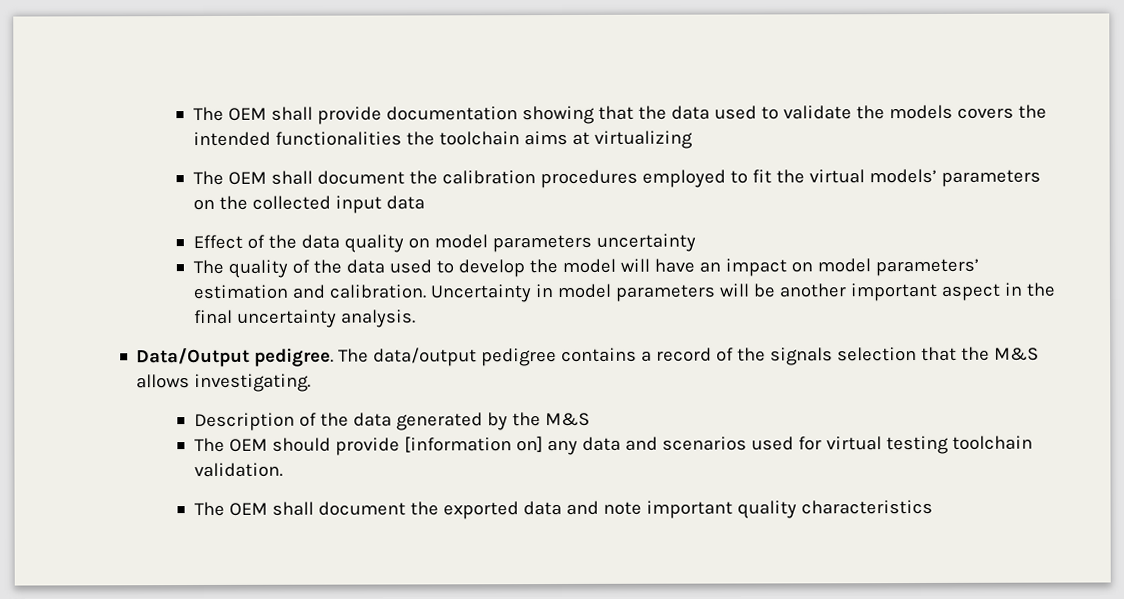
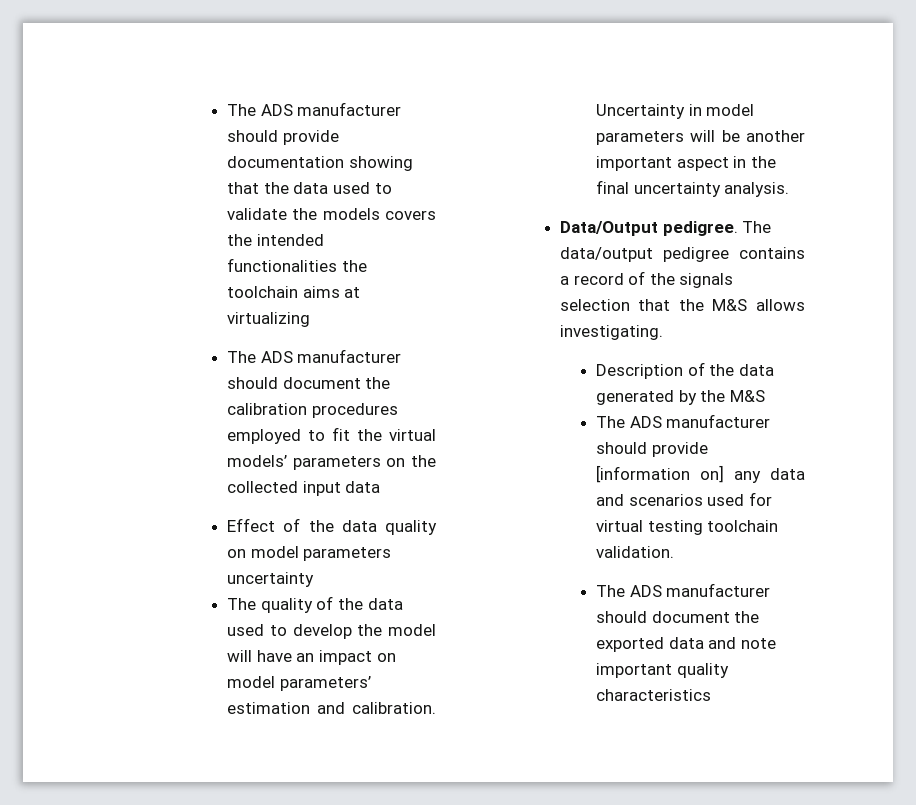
[192,106,313,122] The OEM shall -> [227,102,402,116] [227,130,279,142] The ADS manufacturer should
[227,170,313,185] OEM shall -> [260,349,402,363] [227,377,279,389] ADS manufacturer should
[228,438,268,452] OEM -> [629,414,771,428] ADS manufacturer
[228,501,314,516] OEM shall -> [629,583,771,597] [596,611,648,623] ADS manufacturer should

